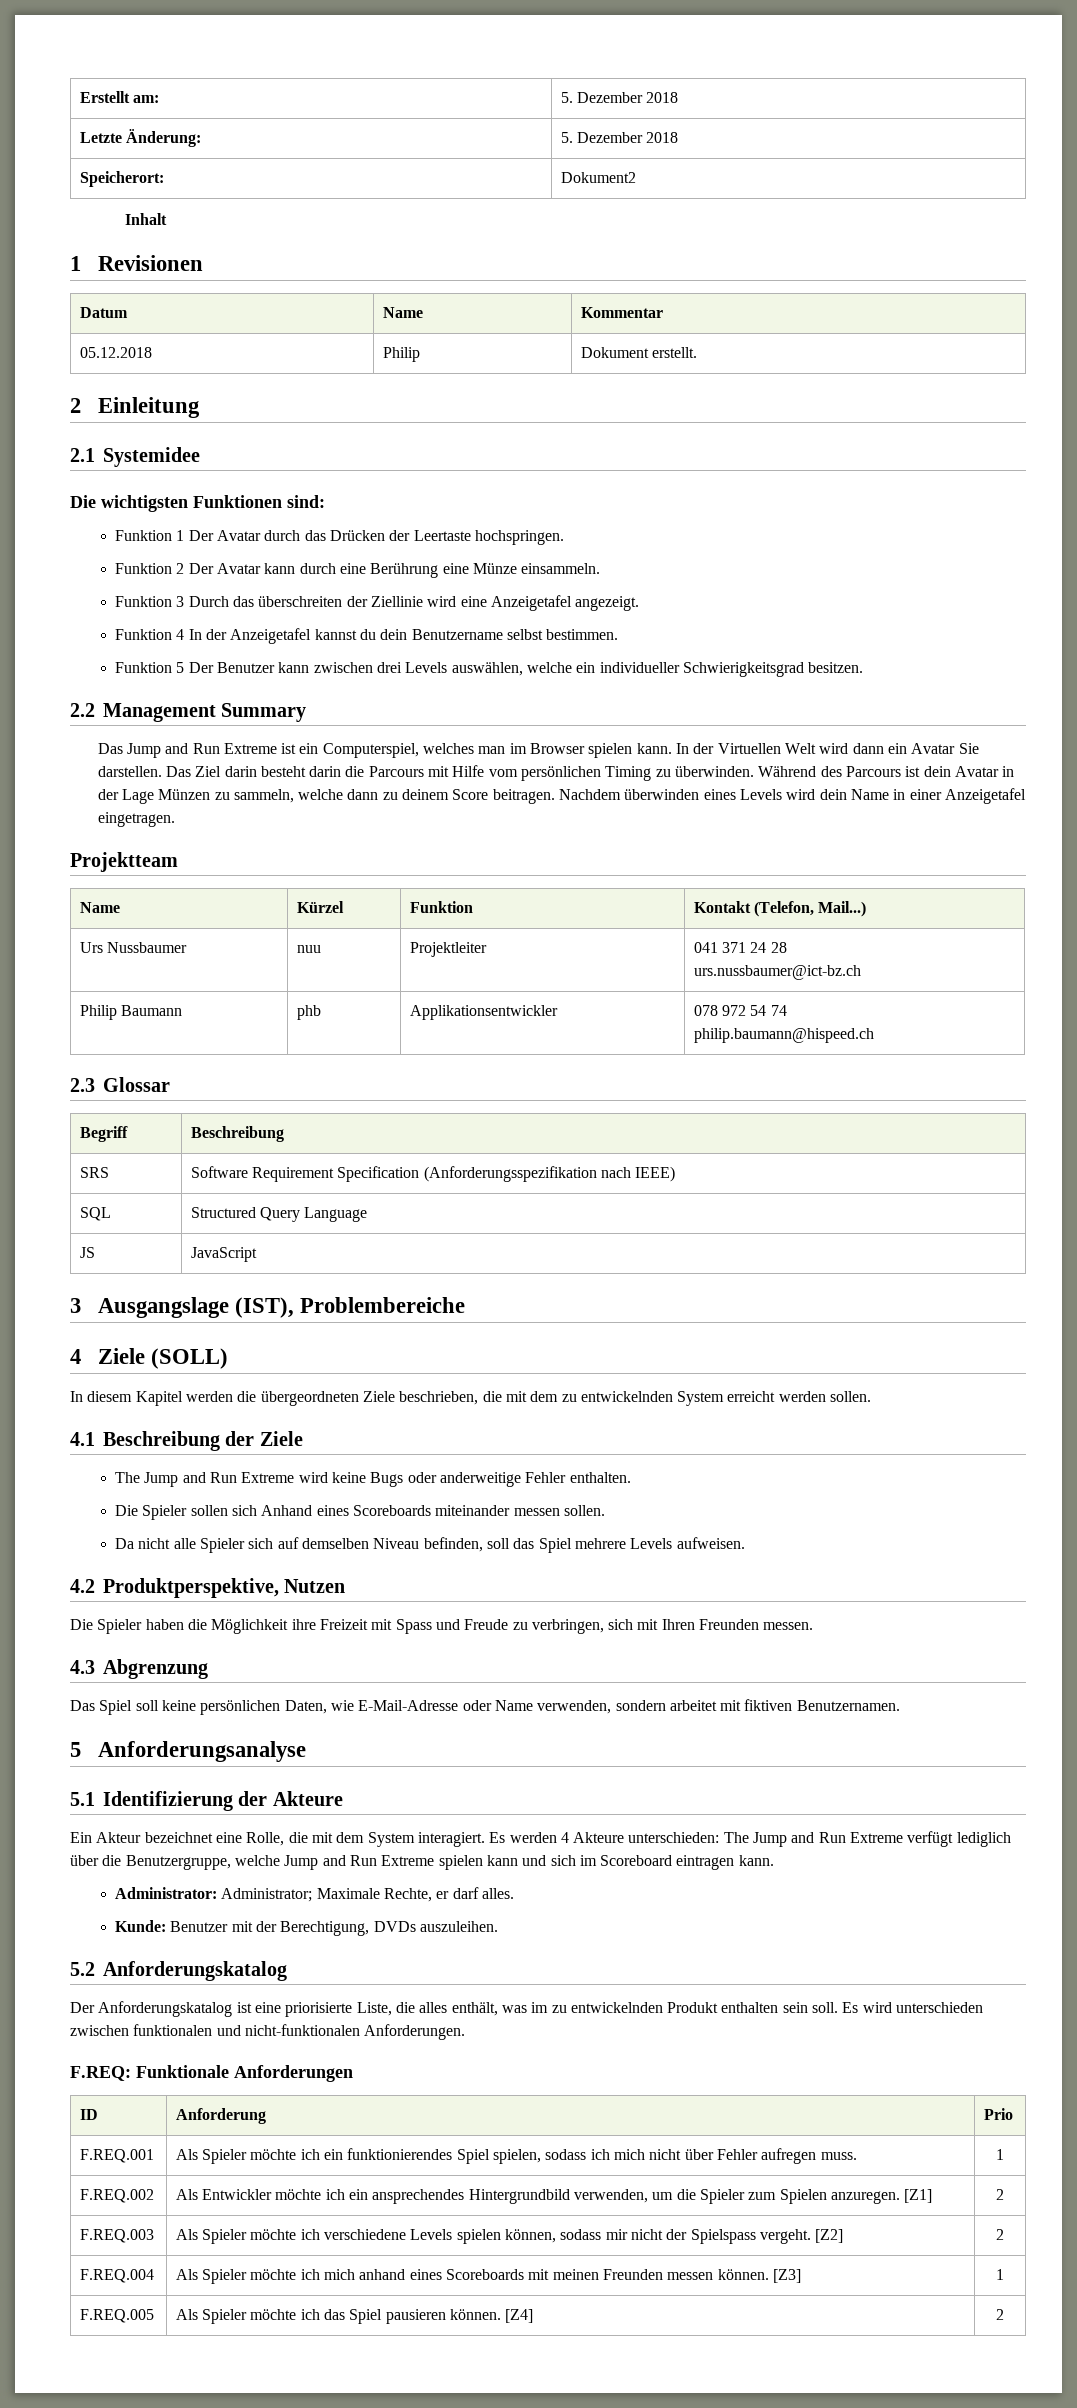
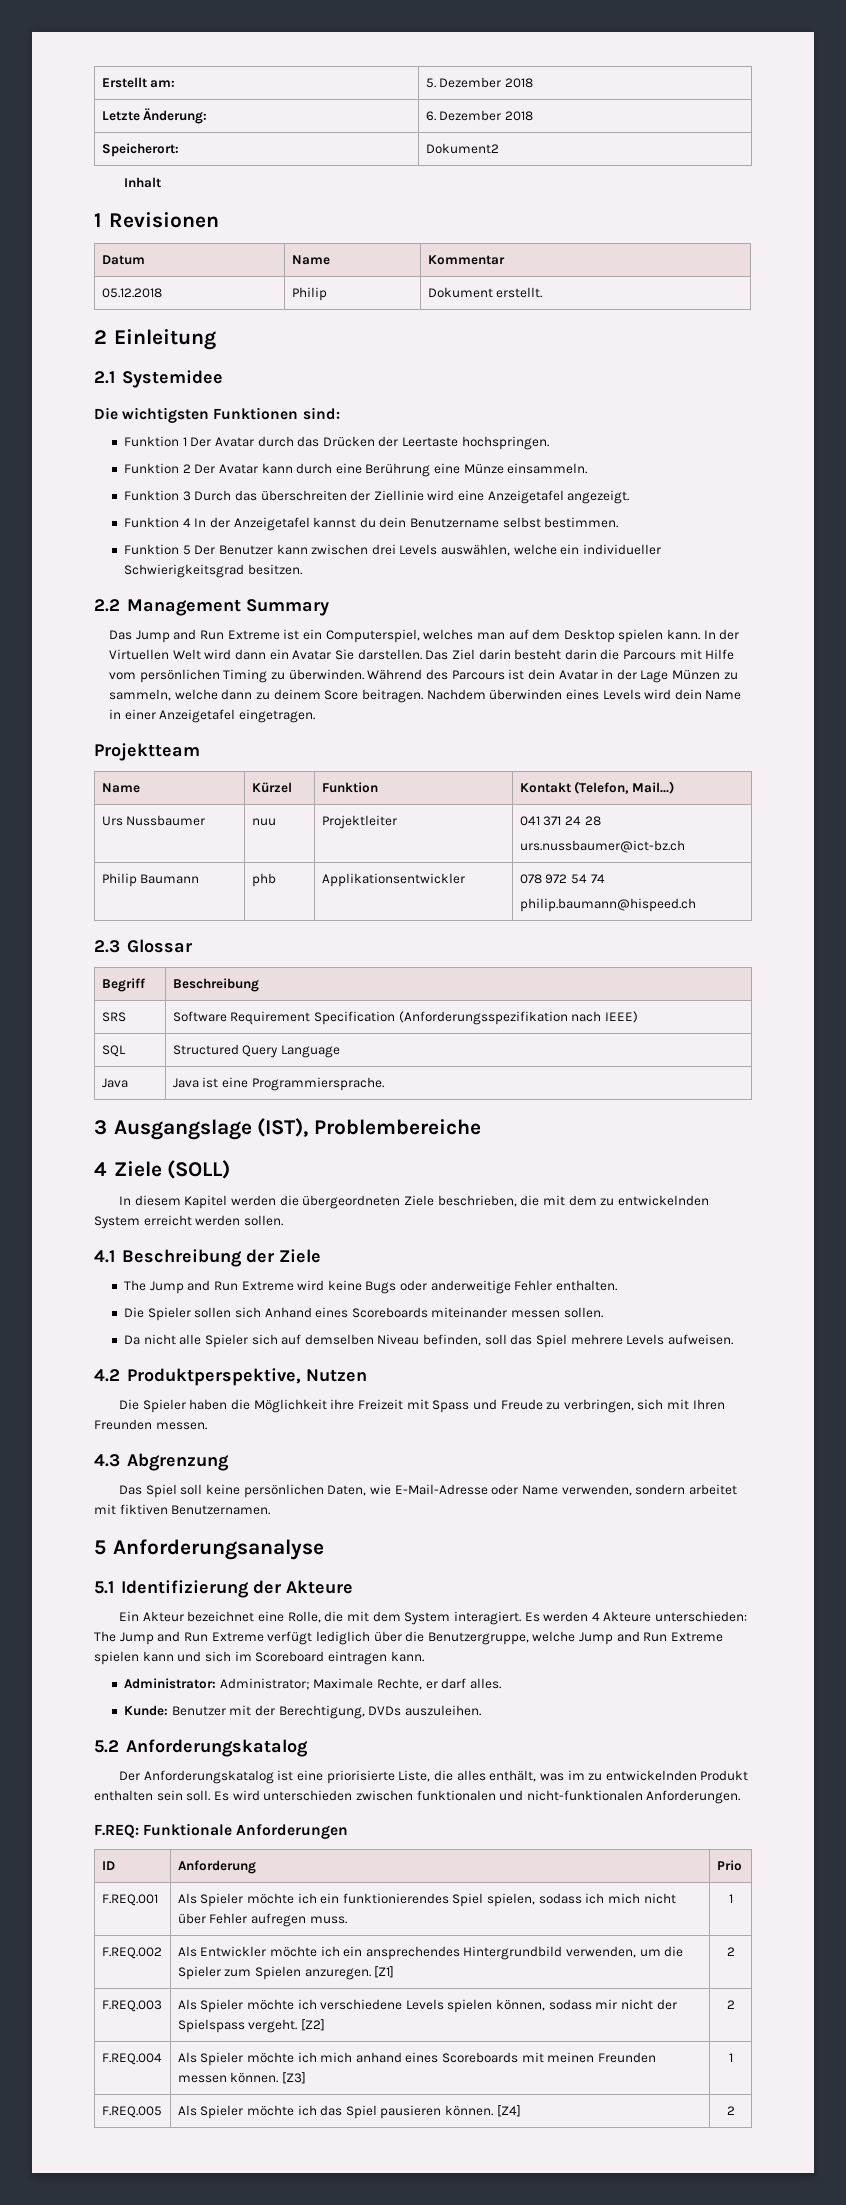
[560,132,573,143] 5. -> [425,111,436,121] 6.
[509,743,586,754] im Browser -> [508,629,615,643] auf dem Desktop
[79,1247,95,1258] [190,1247,257,1262] JS | JavaScript -> [101,1078,128,1088] [172,1077,384,1091] Java | Java ist eine Programmiersprache.

